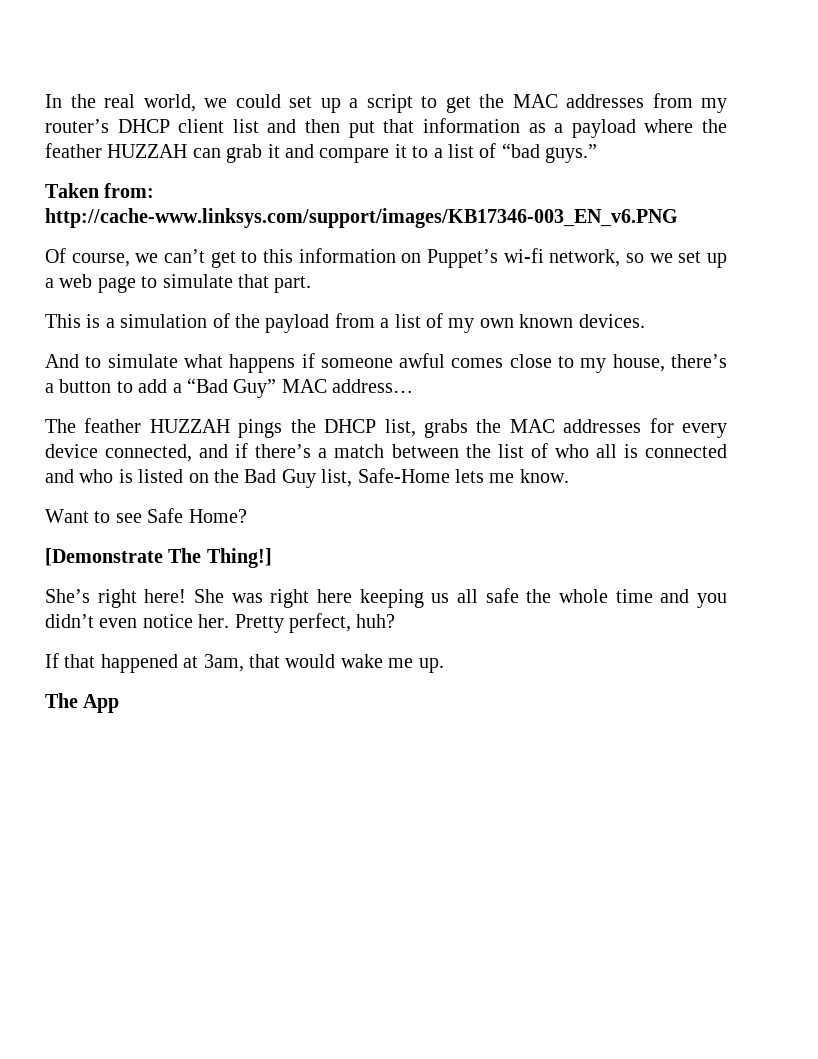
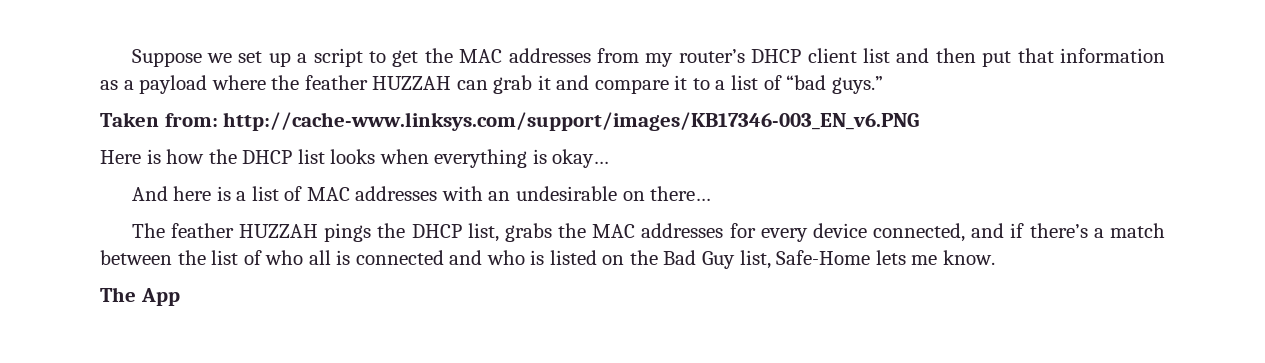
[45,94,281,112] In the real world, we could -> [131,49,233,67] Suppose we
[45,248,727,268] [45,274,312,293] [45,313,645,333] [45,353,727,373] [45,378,414,398] Of course, we can’t get to this information on Puppet’s wi-fi network, so we set up a web page to simulate that part. // This is a simulation of the payload from a list of my own known devices. // And to simulate what happens if someone awful comes close to my house, there’s a button to add a “Bad Guy” MAC address… -> [100,149,610,168] [131,186,712,201] Here is how the DHCP list looks when everything is okay… // And here is a list of MAC addresses with an undesirable on there…
[45,508,247,523] [45,548,272,568] [45,588,727,608] [45,613,396,633] [45,653,444,673] // Want to see Safe Home? // [Demonstrate The Thing!] // She’s right here! She was right here keeping us all safe the whole time and you didn’t even notice her. Pretty perfect, huh? // If that happened at 3am, that would wake me up. -> (995, 257) none

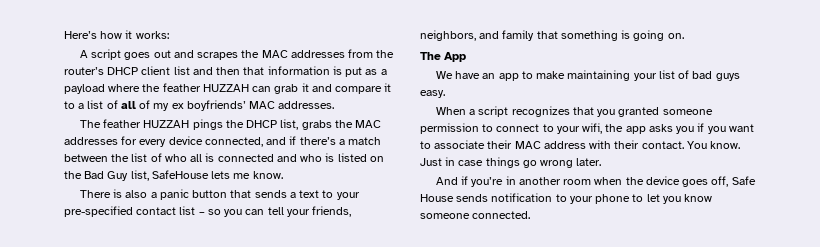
[131,48,419,67] Suppose we set up a script to get -> [64,30,169,39] [79,49,239,60] Here’s how it works: // A script goes out and scrapes
[645,53,674,67] my -> [376,50,395,58] the
[982,51,1012,67] put -> (241, 71) none
(1166, 55) none -> [332,66,363,77] is put
[786,75,883,94] [100,112,920,131] [100,149,610,168] [131,186,712,201] “bad guys.” // Taken from: http://cache-www.linksys.com/support/images/KB17346-003_EN_v6.PNG // Here is how the DHCP list looks when everything is okay… // And here is a list of MAC addresses with an undesirable on there… -> [120,100,335,111] all of my ex boyfriends’ MAC addresses.
[776,250,871,265] Safe-Home -> [151,170,209,179] SafeHouse
[100,287,180,306] The App -> [79,189,360,200] [64,206,352,217] [420,30,684,41] [420,52,467,62] [435,70,740,81] [420,90,445,98] [435,106,713,117] [420,123,754,134] [420,140,741,149] [420,157,602,168] [435,176,756,187] [420,193,713,204] [420,211,531,219] There is also a panic button that sends a text to your pre-specified contact list – so you can tell your friends, neighbors, and family that something is going on. // The App // We have an app to make maintaining your list of bad guys easy. // When a script recognizes that you granted someone permission to connect to your wifi, the app asks you if you want to associate their MAC address with their contact. You know. Just in case things go wrong later. // And if you’re in another room when the device goes off, Safe House sends notification to your phone to let you know someone connected.

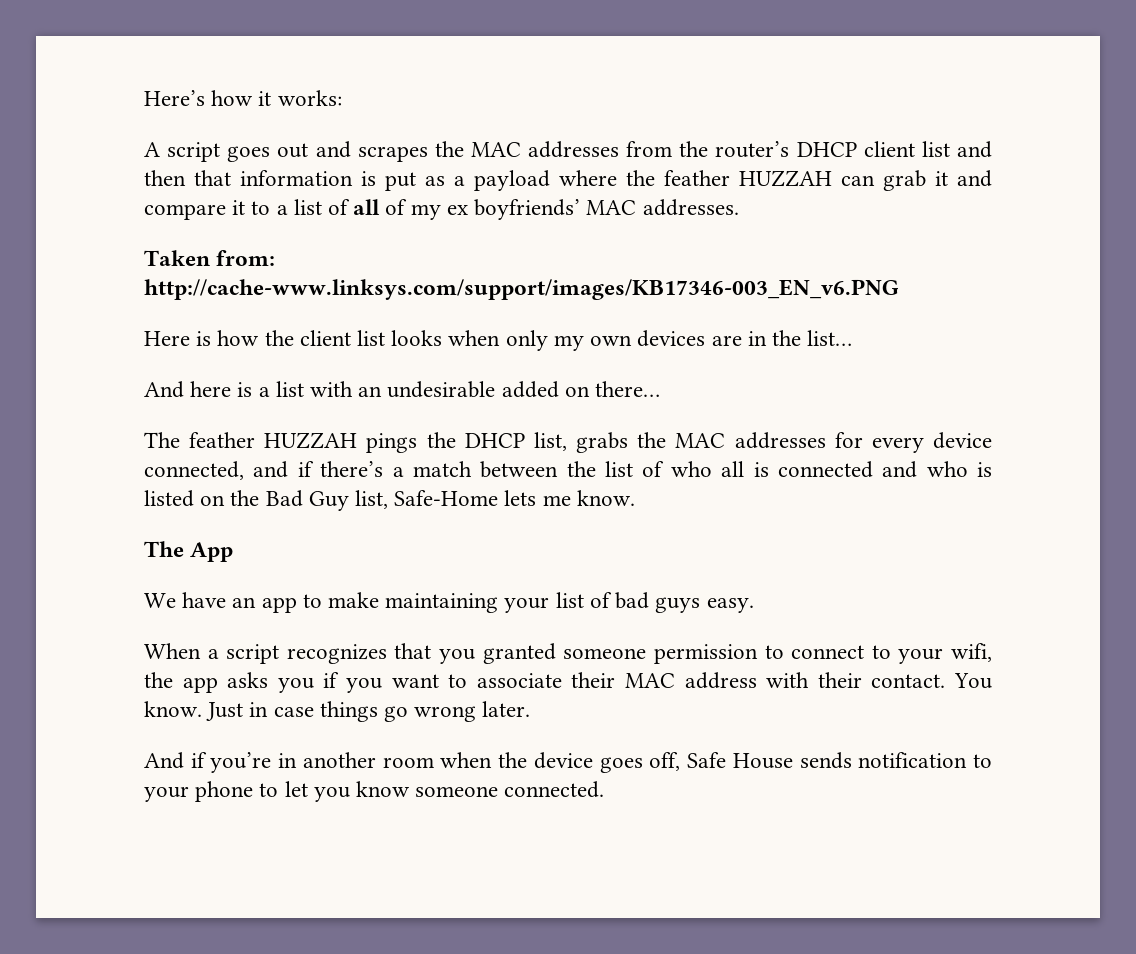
(335, 105) none -> [144,250,276,266] [144,279,899,300] [144,330,853,351] [144,381,661,398] // Taken from: http://cache-www.linksys.com/support/images/KB17346-003_EN_v6.PNG // Here is how the client list looks when only my own devices are in the list… // And here is a list with an undesirable added on there…
[151,170,209,179] SafeHouse -> [394,490,499,506] Safe-Home
[79,189,360,200] [64,206,352,217] [420,30,684,41] // There is also a panic button that sends a text to your pre-specified contact list – so you can tell your friends, neighbors, and family that something is going on. -> (635, 498) none

